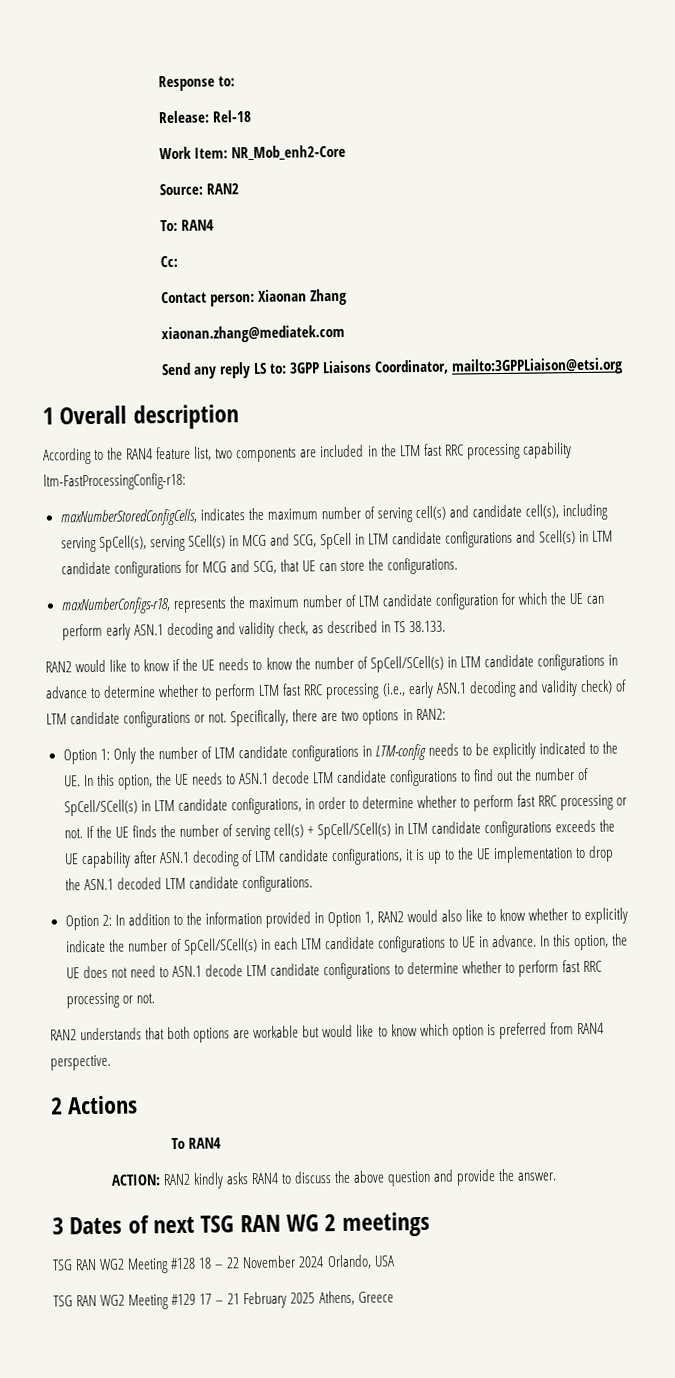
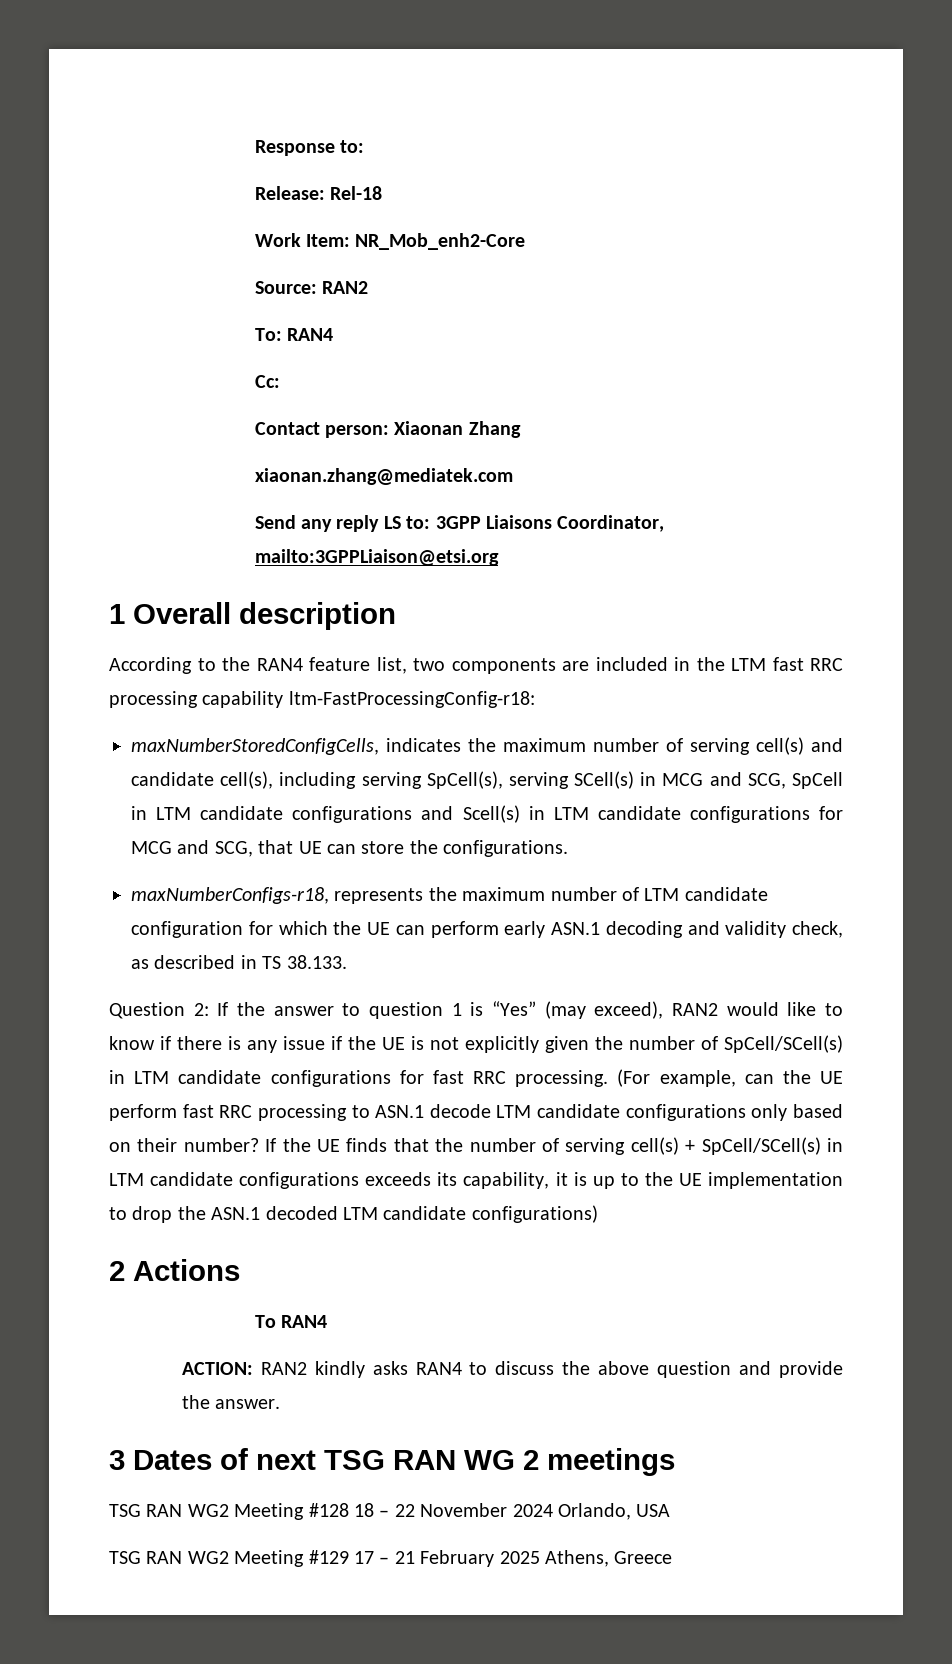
(447, 626) none -> [109,1001,664,1019] Question 2: If the answer to question 1 is “Yes” (may exceed),
[182,657,293,671] the UE needs to know -> [177,1036,589,1053] there is any issue if the UE is not explicitly given
[607,654,618,666] [45,679,627,701] [46,708,446,728] [62,741,619,765] [63,767,590,790] [63,794,628,817] [63,828,83,839] in advance to determine whether to perform LTM fast RRC processing (i.e., early ASN.1 decoding and validity check) of LTM candidate configurations or not. Specifically, there are two options in RAN2: // Option 1: Only the number of LTM candidate configurations in LTM-config needs to be explicitly indicated to the UE. In this option, the UE needs to ASN.1 decode LTM candidate configurations to find out the number of SpCell/SCell(s) in LTM candidate configurations, in order to determine whether to perform fast RRC processing or not. -> [399,1069,843,1087] [109,1104,843,1121] [109,1138,259,1152] for fast RRC processing. (For example, can the UE perform fast RRC processing to ASN.1 decode LTM candidate configurations only based on their number?
(157, 831) none -> [393,1138,429,1152] that
[599,819,616,832] [63,848,403,869] the UE capability after ASN.1 decoding of LTM candidate configurations, -> [437,1172,550,1189] its capability,
[241,875,313,893] [64,907,629,931] [65,933,629,955] [65,960,603,980] [65,992,155,1009] [50,1022,604,1043] [50,1054,111,1071] configurations. // Option 2: In addition to the information provided in Option 1, RAN2 would also like to know whether to explicitly indicate the number of SpCell/SCell(s) in each LTM candidate configurations to UE in advance. In this option, the UE does not need to ASN.1 decode LTM candidate configurations to determine whether to perform fast RRC processing or not. // RAN2 understands that both options are workable but would like to know which option is preferred from RAN4 perspective. -> [471,1205,598,1223] configurations)

